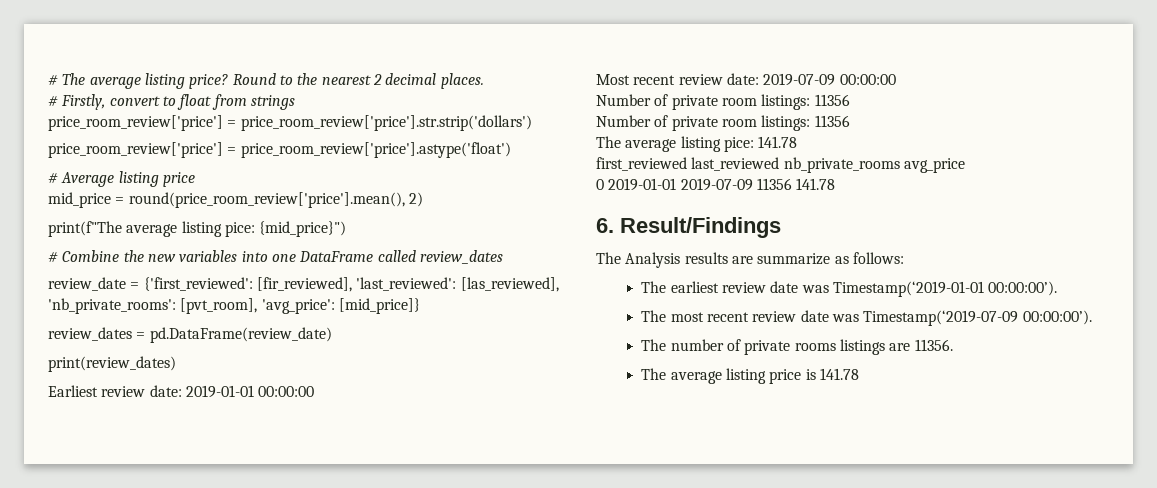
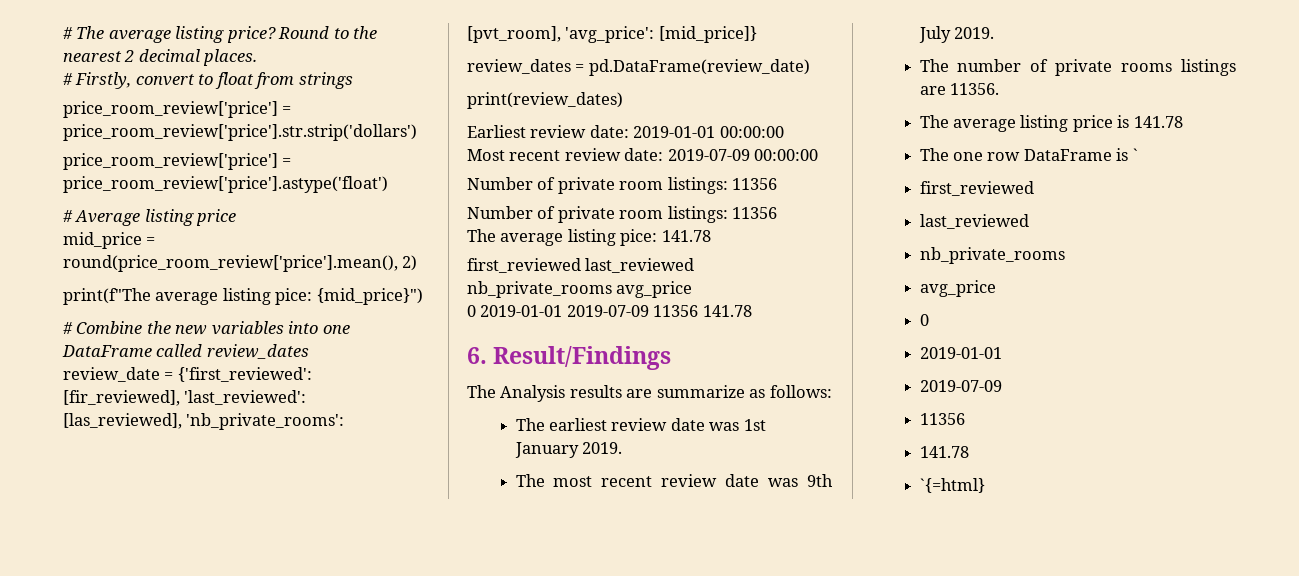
[833,281,1058,297] Timestamp(‘2019-01-01 00:00:00’). -> [743,419,766,431] [514,442,622,458] 1st January 2019.
[863,310,1092,326] Timestamp(‘2019-07-09 00:00:00’). -> [807,474,833,487] [918,26,994,43] 9th July 2019.
(860, 374) none -> [919,148,1138,161] [919,181,1034,196] [919,214,1029,229] [919,247,1065,264] [919,280,996,297] [919,314,929,326] [919,347,1002,359] [919,380,1002,392] [919,413,965,425] [919,446,969,458] [919,478,985,493] // The one row DataFrame is ` // first_reviewed // last_reviewed // nb_private_rooms // avg_price // 0 // 2019-01-01 // 2019-07-09 // 11356 // 141.78 // `{=html}

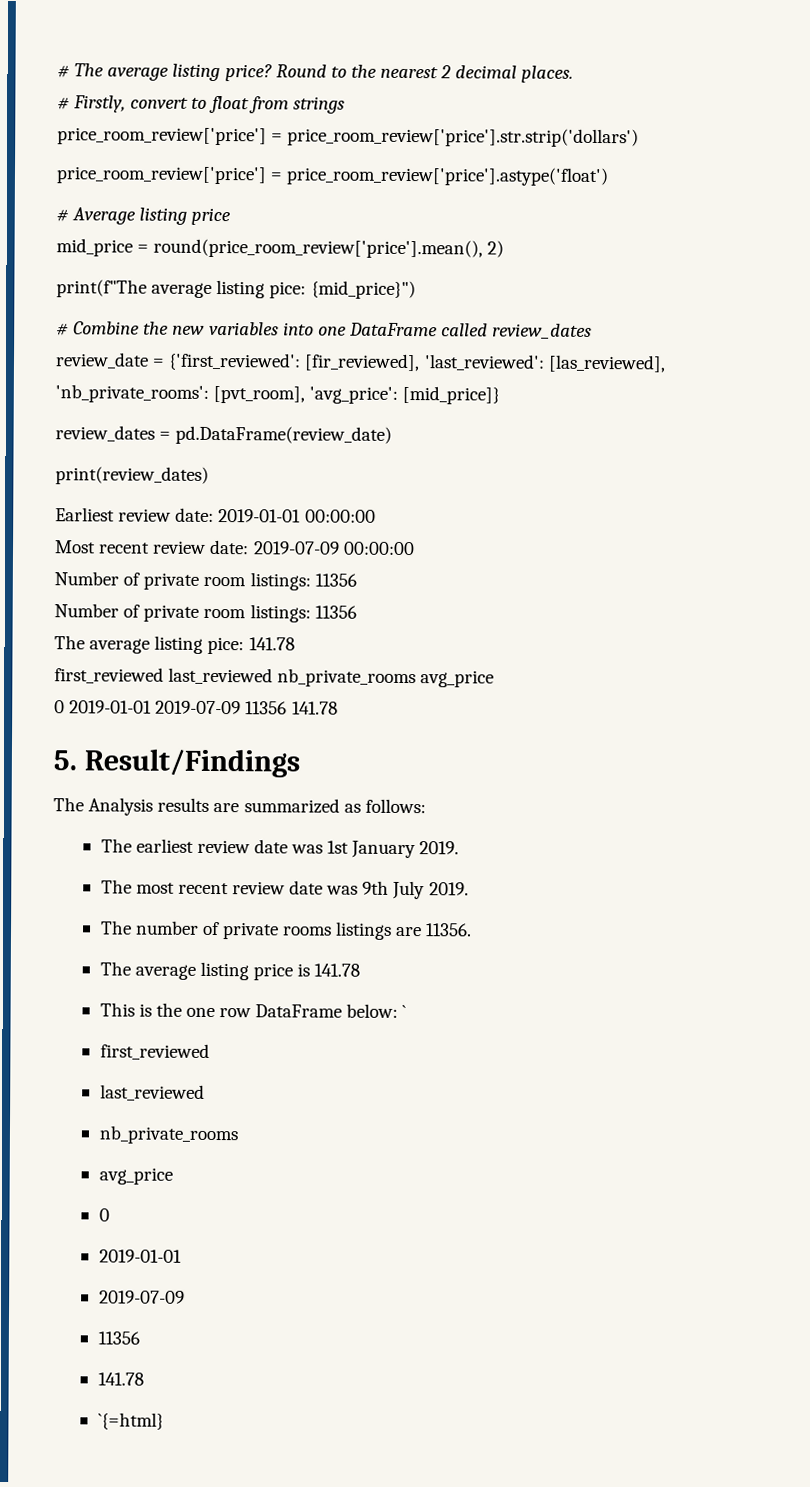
[467,347,487,364] 6. -> [53,750,77,771] 5.
[656,385,745,398] summarize -> [243,798,340,814] summarized
[919,148,949,161] The -> [99,1002,182,1017] This is the
[1116,148,1129,161] is -> [346,1003,399,1018] below:

